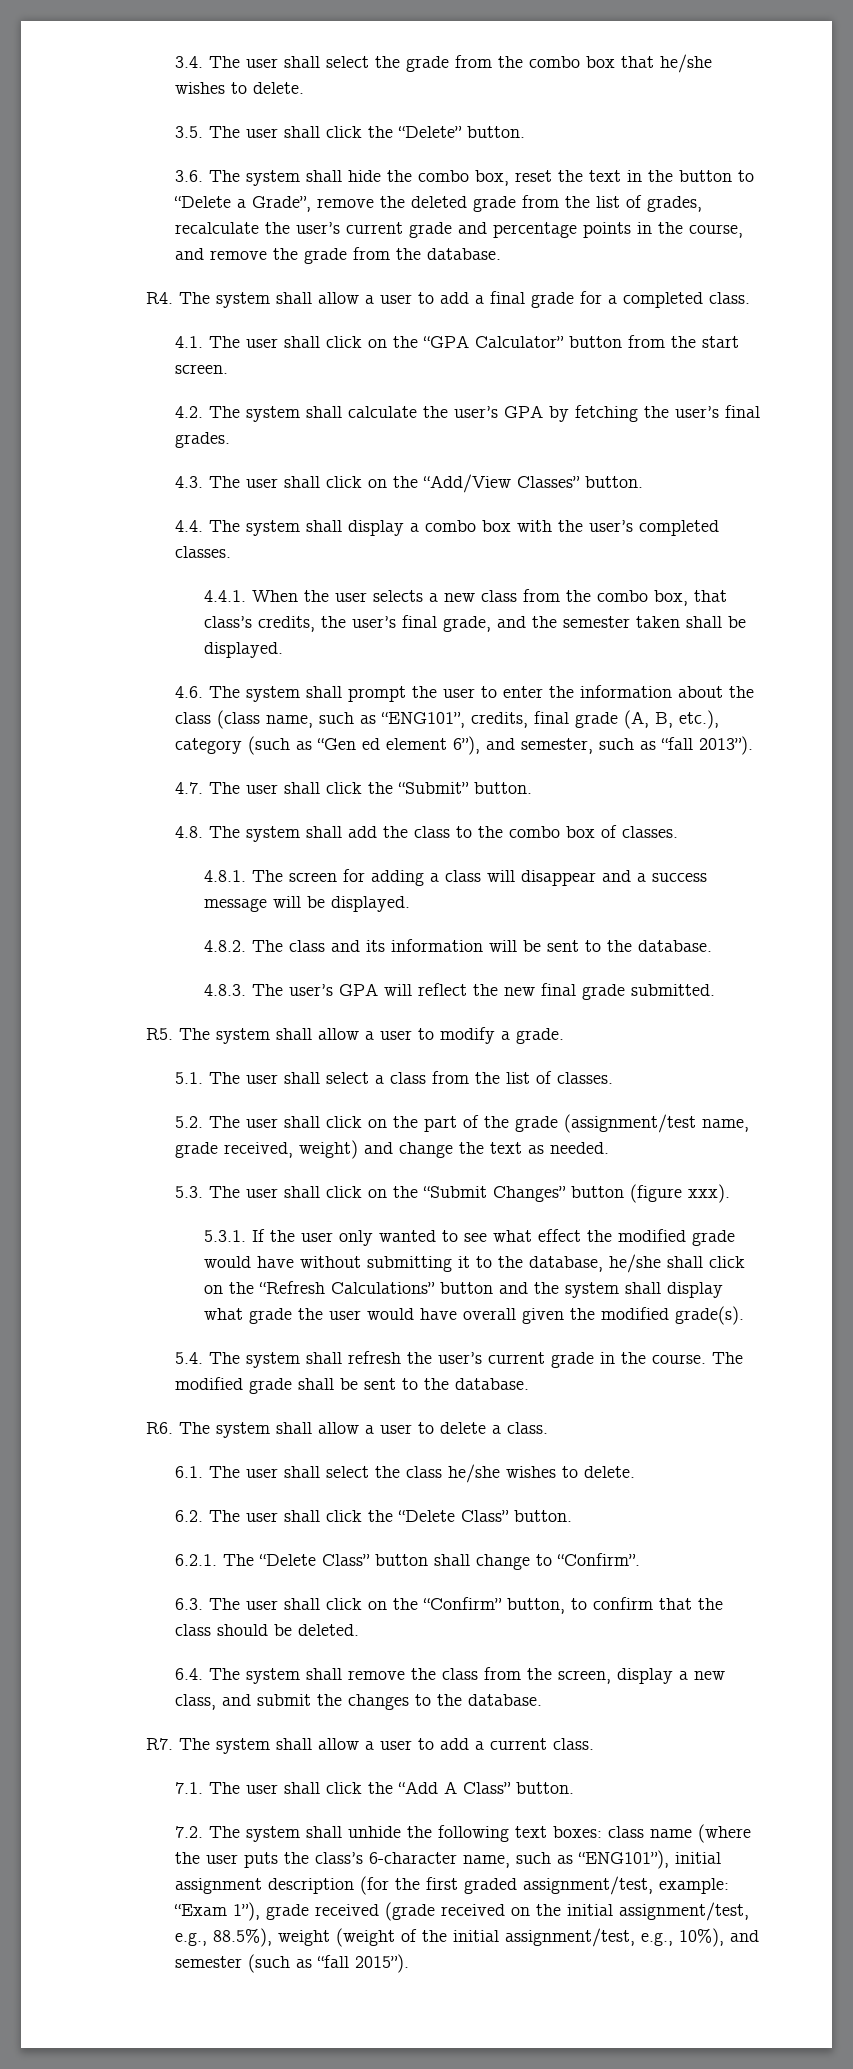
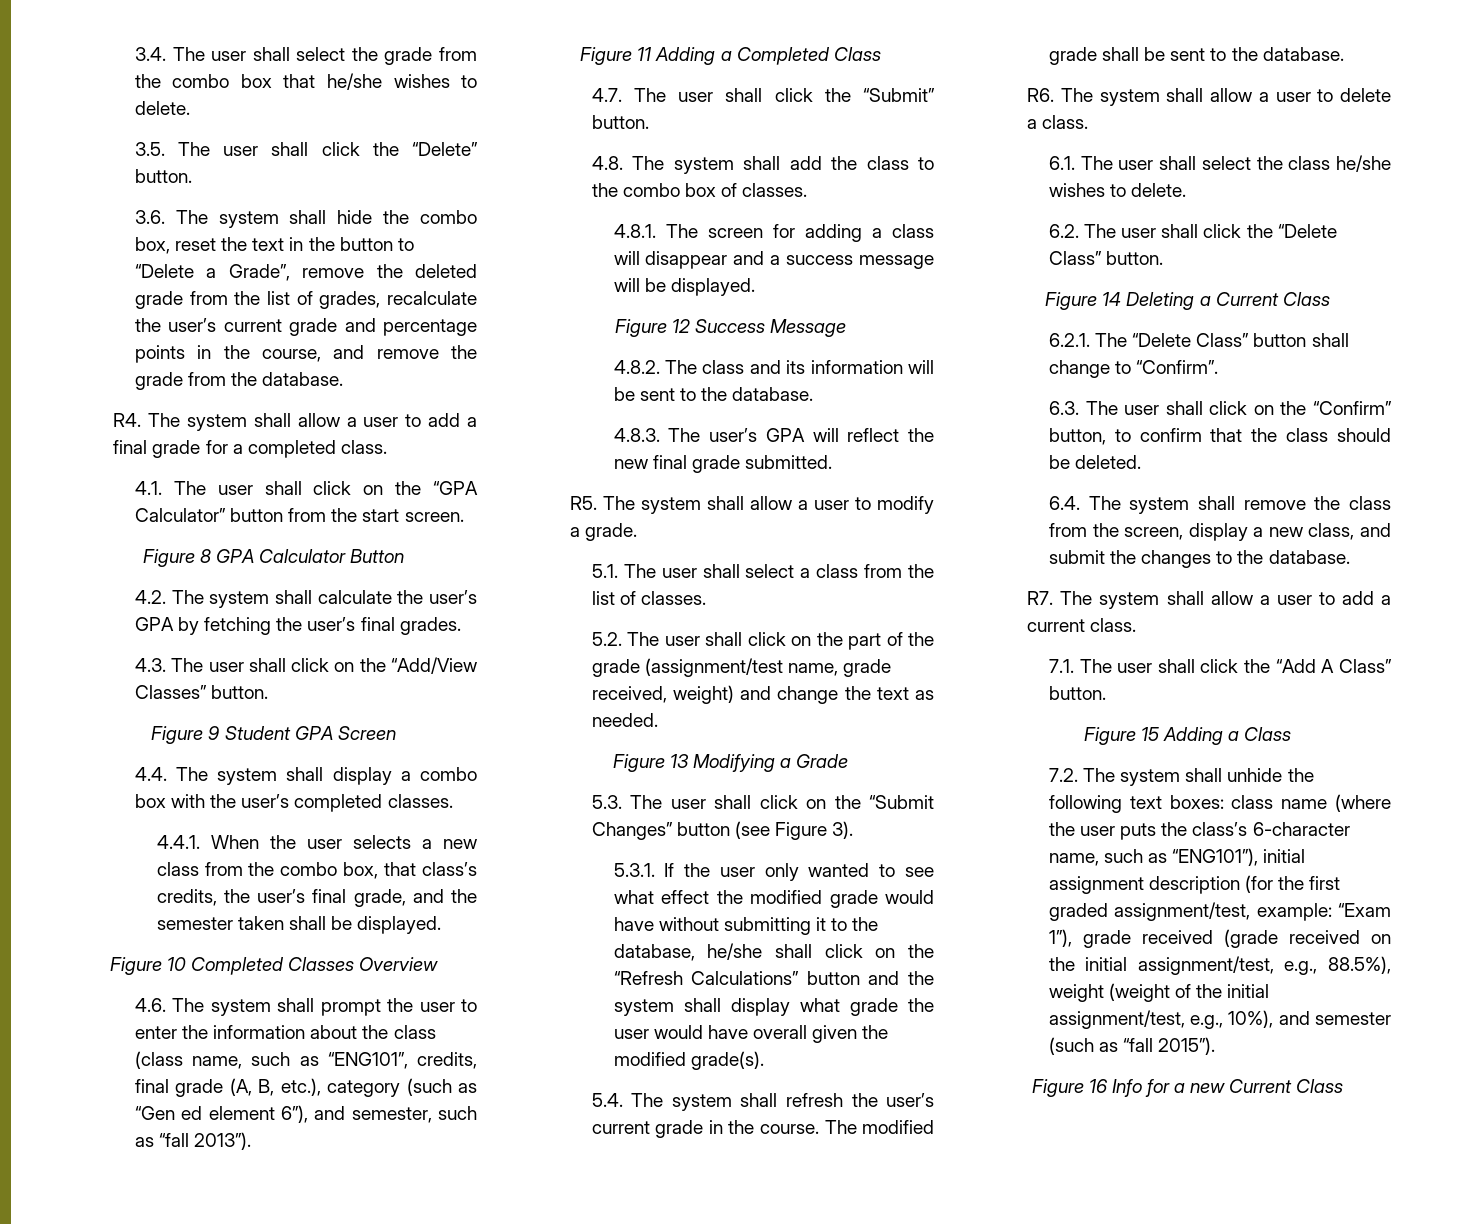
(229, 369) none -> [142,549,405,567] // Figure 8 GPA Calculator Button
(644, 482) none -> [151,726,396,744] // Figure 9 Student GPA Screen
(283, 650) none -> [109,957,439,975] // Figure 10 Completed Classes Overview
(754, 745) none -> [580,47,881,65] // Figure 11 Adding a Completed Class
(410, 904) none -> [614,319,847,337] // Figure 12 Success Message
(610, 1148) none -> [612,754,849,772] // Figure 13 Modifying a Grade
[630,1184,731,1203] (figure xxx). -> [735,821,854,840] (see Figure 3).
(573, 1516) none -> [1045,292,1330,310] // Figure 14 Deleting a Current Class
(575, 1788) none -> [1083,727,1292,745] // Figure 15 Adding a Class
(410, 1963) none -> [1031,1079,1344,1097] // Figure 16 Info for a new Current Class

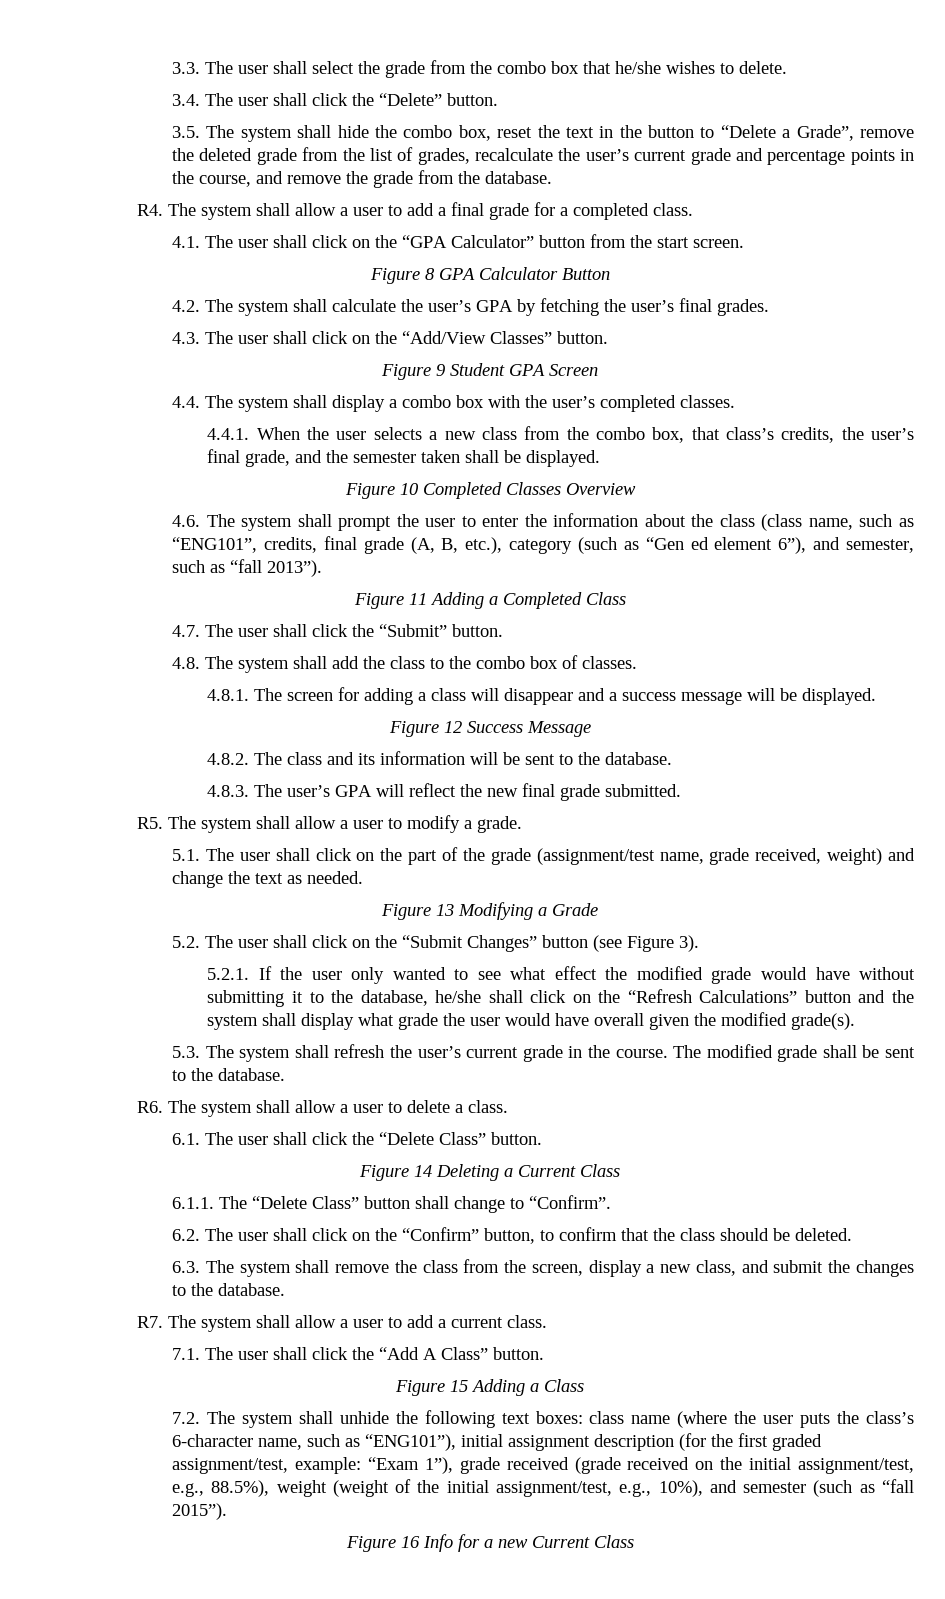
[134,47,166,61] 3.4. -> [172,62,201,74] 3.3.
[134,142,165,156] 3.5. -> [172,94,201,106] 3.4.
[134,210,165,224] 3.6. -> [172,126,201,138] 3.5.
[745,564,934,578] [591,591,707,605] [591,632,743,646] select a class from the list of classes. // 5.2. The user shall -> (310, 854) none
[591,795,622,809] 5.3. -> [172,936,201,948] 5.2.
[613,863,655,877] 5.3.1. -> [207,968,250,980] 5.2.1.
[591,1093,623,1107] 5.4. -> [172,1046,201,1058] 5.3.
[1201,155,1391,172] [1048,183,1187,197] [1048,224,1199,238] select the class he/she wishes to delete. // 6.2. The user shall -> (308, 1138) none
[1048,333,1090,347] 6.2.1. -> [172,1197,215,1209] 6.1.1.
[1048,401,1079,415] 6.3. -> [172,1229,201,1241] 6.2.
[1048,496,1080,510] 6.4. -> [172,1261,201,1273] 6.3.

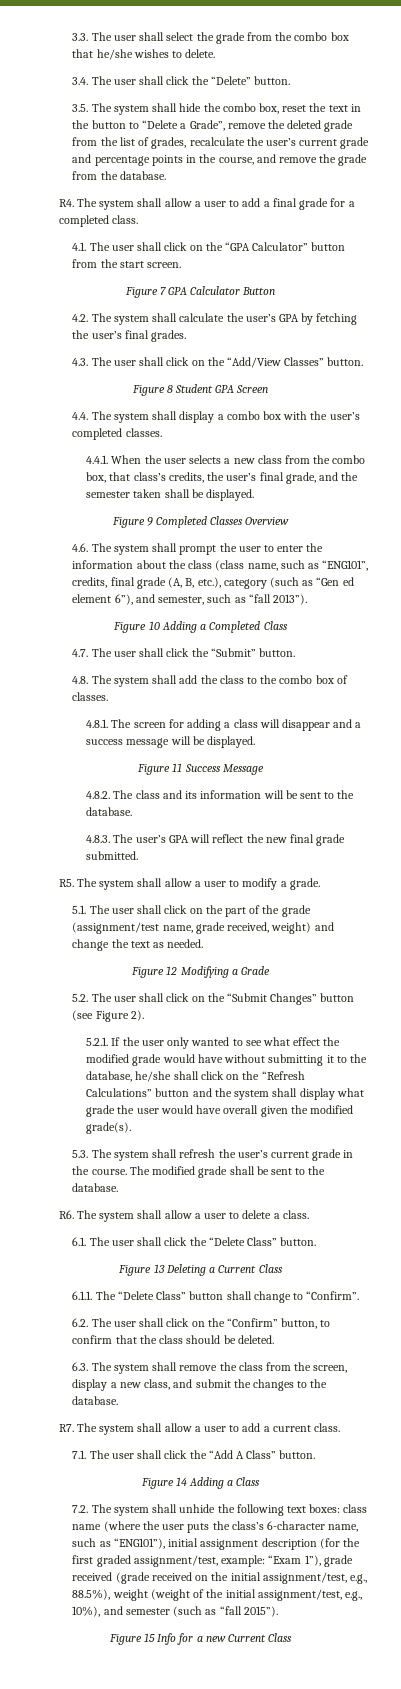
[424,268,435,280] 8 -> [159,287,166,295] 7
[436,364,445,376] 9 -> [166,385,173,393] 8
[399,483,419,495] 10 -> [146,517,153,526] 9
[408,593,427,605] 11 -> [148,621,160,630] 10
[443,721,462,733] 12 -> [172,763,183,772] 11
[436,904,454,916] 13 -> [166,966,178,975] 12
[679,935,700,952] 3). -> [130,1010,144,1021] 2).
[414,1165,432,1177] 14 -> [153,1264,165,1273] 13
[450,1380,468,1392] 15 -> [175,1477,187,1486] 14
[400,1536,420,1548] 16 -> [143,1633,155,1642] 15

